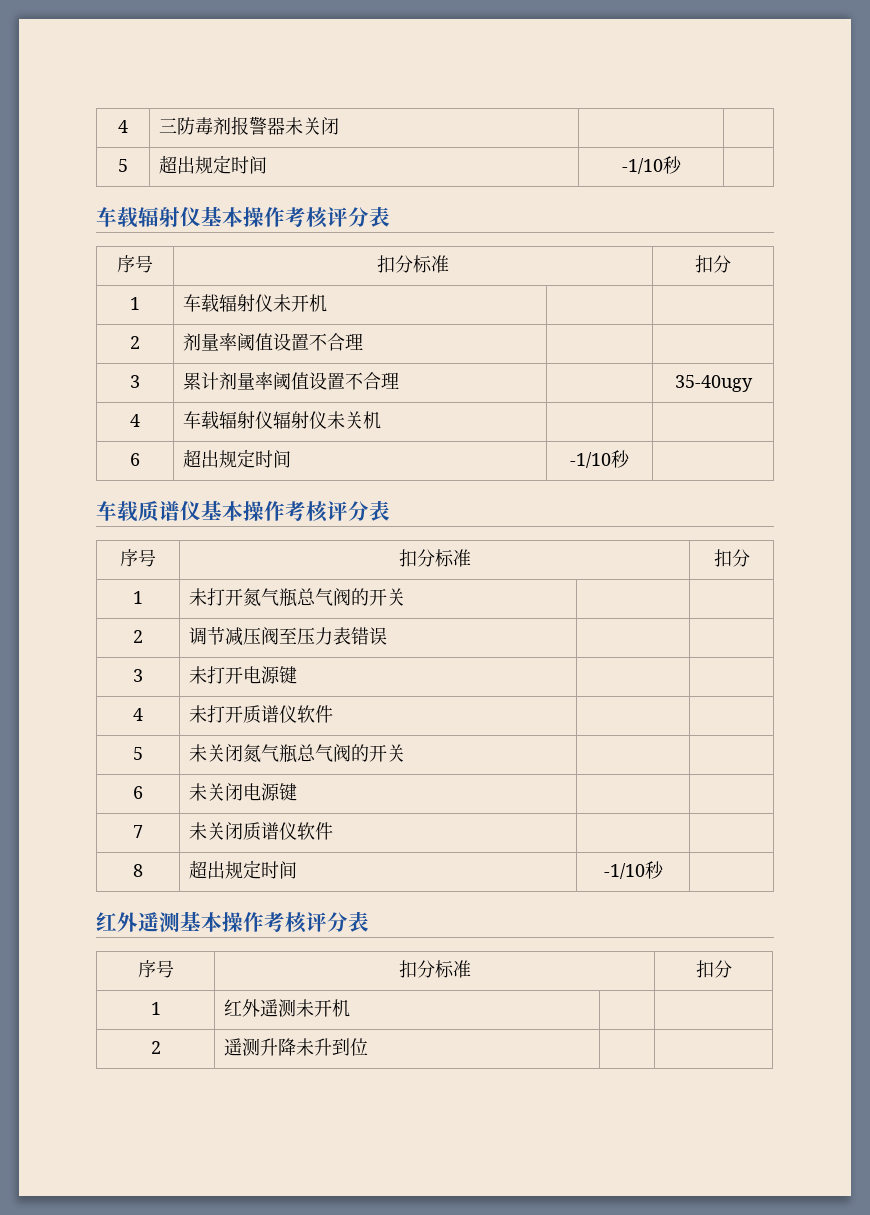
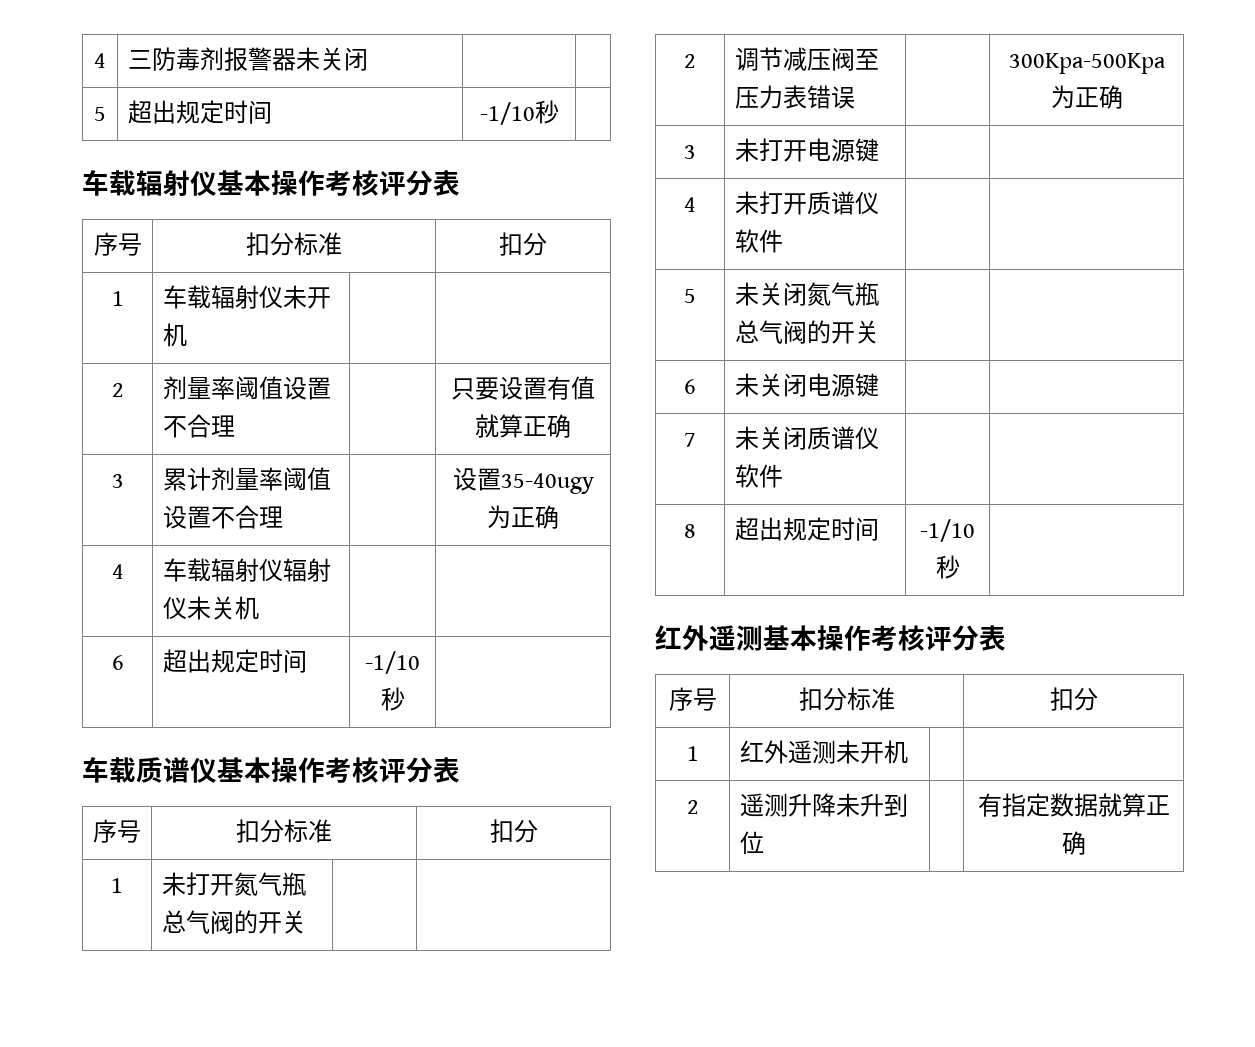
(364, 341) none -> [451,376,595,400] [475,414,571,438] 只要设置有值就算正确
(400, 380) none -> [452,467,501,491] 设置
(753, 383) none -> [487,505,559,529] 为正确
(388, 636) none -> [1008,53,1166,74] [1050,85,1123,109] 300Kpa-500Kpa为正确
(369, 1047) none -> [977,793,1170,817] [1061,831,1086,855] 有指定数据就算正确

